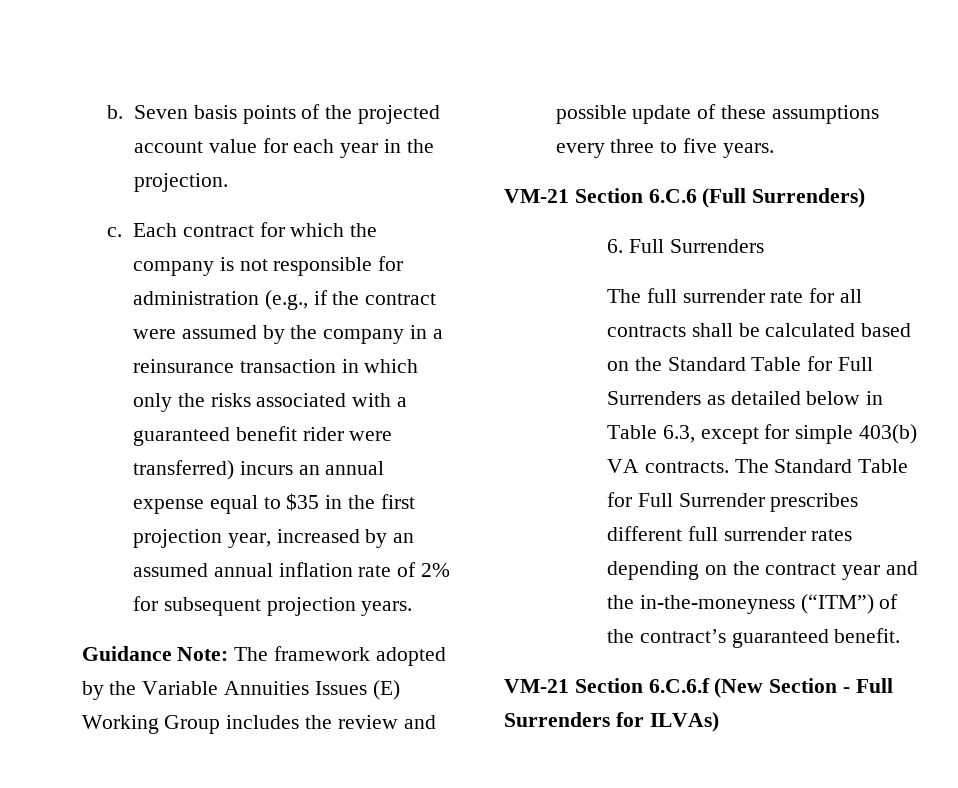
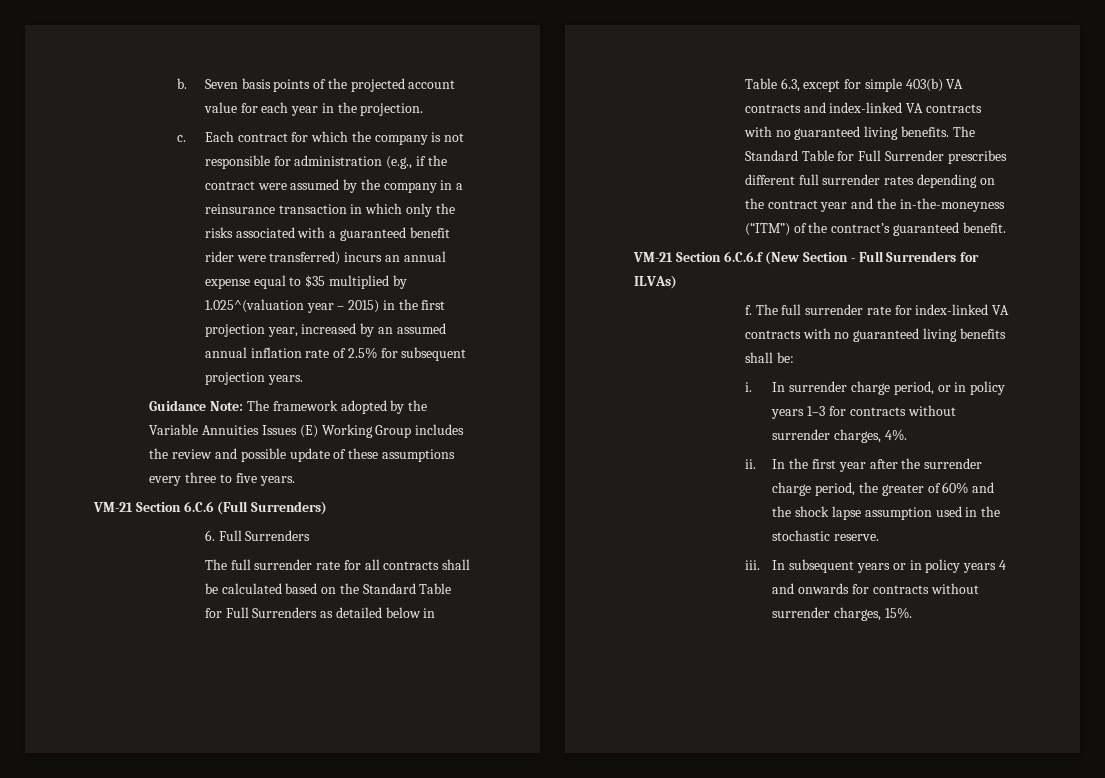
(320, 502) none -> [328,275,407,289] [204,299,380,313] multiplied by 1.025^(valuation year – 2015)
[421,563,451,577] 2% -> [347,347,377,359] 2.5%
[644,461,729,473] contracts. -> [744,102,982,113] [743,126,949,140] contracts and index-linked VA contracts with no guaranteed living benefits.
(719, 722) none -> [744,304,1010,315] [744,328,1006,342] [744,352,794,363] [744,381,1006,395] [771,405,956,419] [772,429,908,443] [744,458,983,472] [772,482,995,496] [772,506,1001,520] [772,530,880,541] [744,559,1006,573] [772,583,979,594] [772,607,913,621] // f. The full surrender rate for index-linked VA contracts with no guaranteed living benefits shall be: // i. In surrender charge period, or in policy years 1–3 for contracts without surrender charges, 4%. // ii. In the first year after the surrender charge period, the greater of 60% and the shock lapse assumption used in the stochastic reserve. // iii. In subsequent years or in policy years 4 and onwards for contracts without surrender charges, 15%.

